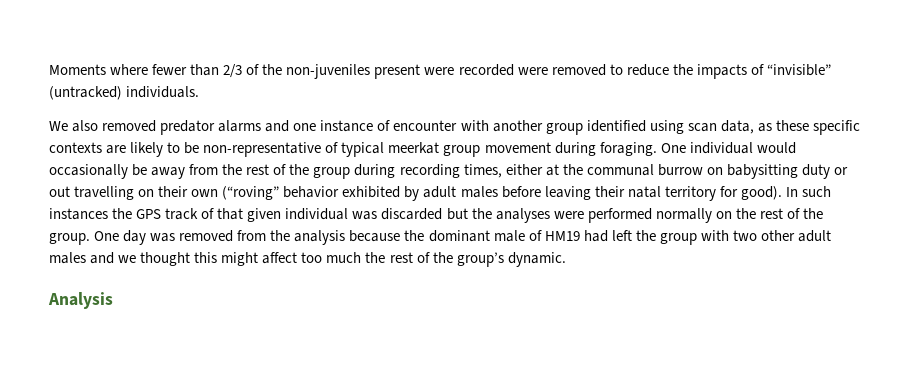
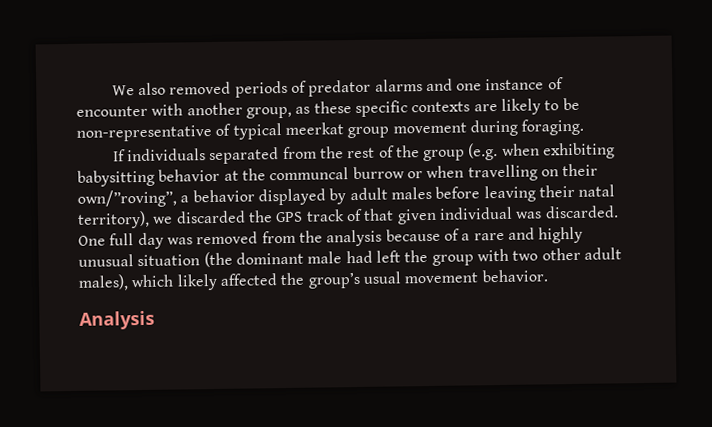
[49,64,831,79] [49,86,200,100] Moments where fewer than 2/3 of the non-juveniles present were recorded were removed to reduce the impacts of “invisible” (untracked) individuals. // -> (111, 90) none
(157, 126) none -> [234,80,307,98] periods of
[545,120,754,135] group identified using scan data, -> [245,106,292,119] group,
[660,142,796,154] [49,164,186,179] One individual would occasionally be away -> [112,147,280,165] // If individuals separated
[354,164,848,179] [49,186,401,200] during recording times, either at the communal burrow on babysitting duty or out travelling on their own (“roving” behavior exhibited -> [468,142,616,161] [77,163,599,187] [77,188,326,208] (e.g. when exhibiting babysitting behavior at the communcal burrow or when travelling on their own/”roving”, a behavior displayed
[664,186,831,201] [49,208,108,220] territory for good). In such instances -> [77,210,246,229] territory), we discarded
[381,208,823,223] [49,231,120,245] discarded but the analyses were performed normally on the rest of the group. One -> [544,205,619,219] [78,233,135,246] discarded. One full
[404,230,580,242] the dominant male of HM19 -> [443,226,584,244] [78,251,343,268] of a rare and highly unusual situation (the dominant male
[49,252,566,267] males and we thought this might affect too much the rest of the group’s dynamic. -> [78,269,548,291] males), which likely affected the group’s usual movement behavior.

